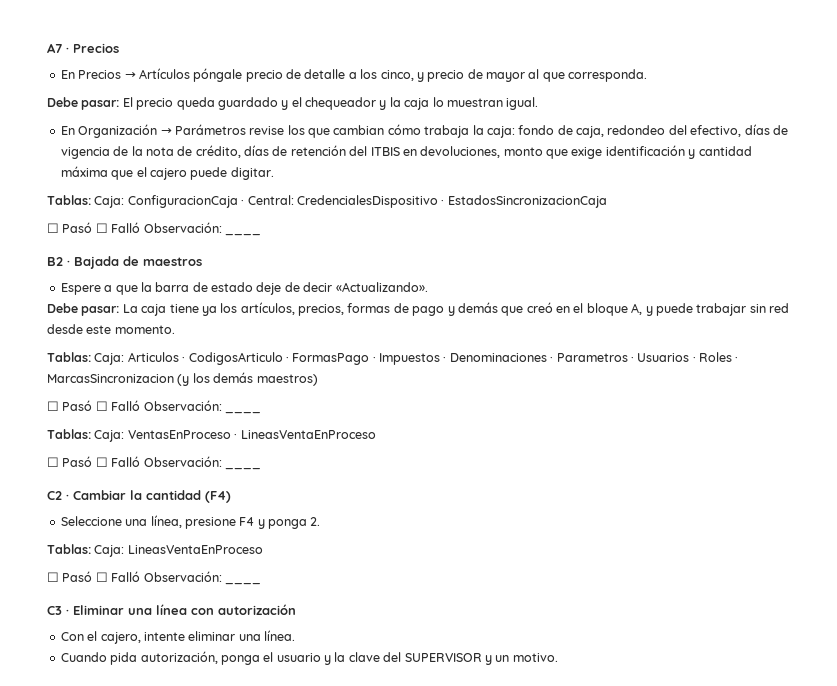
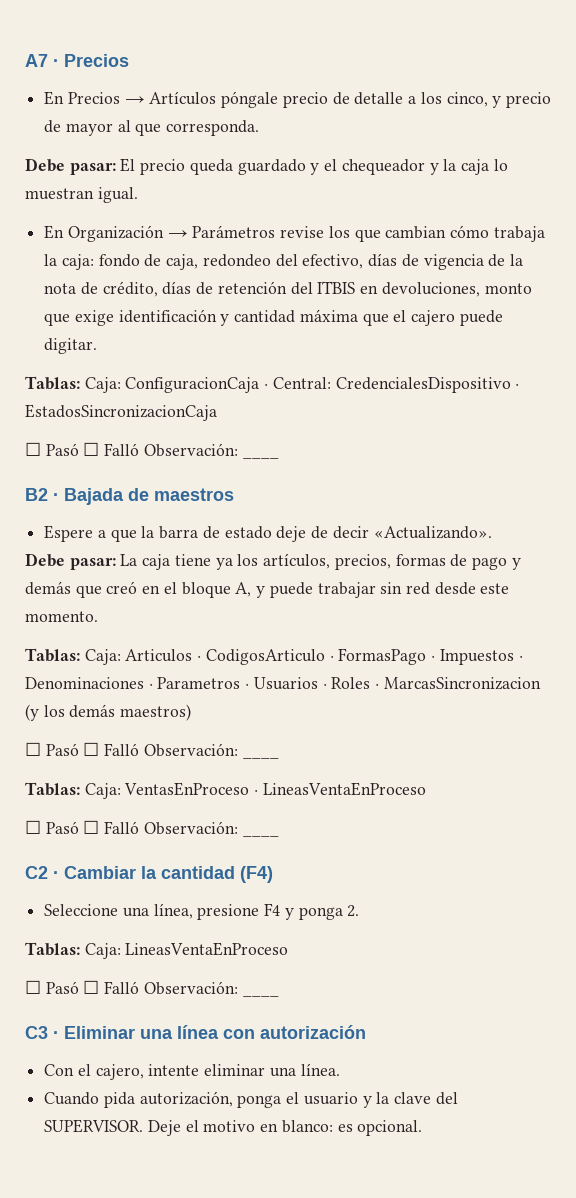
[404,653,558,665] SUPERVISOR y un motivo. -> [44,1119,423,1136] SUPERVISOR. Deje el motivo en blanco: es opcional.

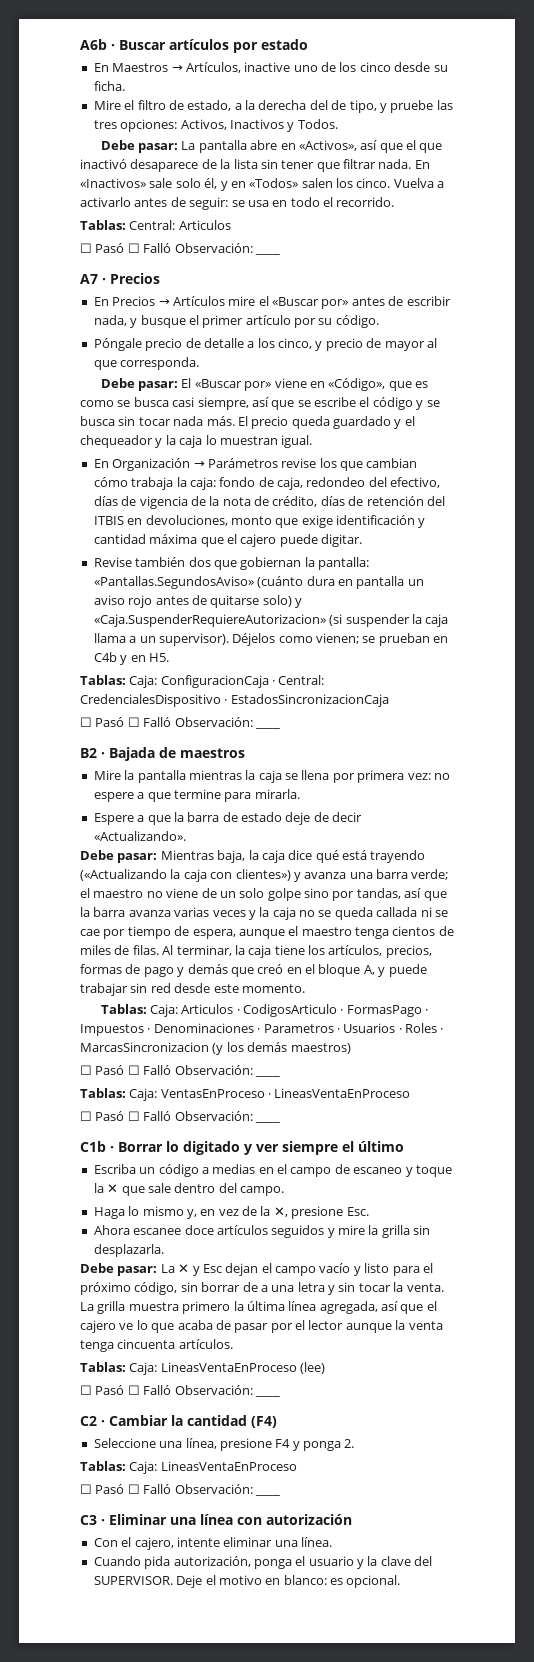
(25, 60) none -> [80,39,308,53] [93,62,448,73] [93,81,125,91] [93,100,453,113] [93,119,338,132] [100,140,443,153] [80,159,430,172] [80,178,445,191] [80,197,395,210] [80,220,231,230] [80,243,253,253] [254,253,280,255] A6b · Buscar artículos por estado // En Maestros → Artículos, inactive uno de los cinco desde su ficha. // Mire el filtro de estado, a la derecha del de tipo, y pruebe las tres opciones: Activos, Inactivos y Todos. // Debe pasar: La pantalla abre en «Activos», así que el que inactivó desaparece de la lista sin tener que filtrar nada. En «Inactivos» sale solo él, y en «Todos» salen los cinco. Vuelva a activarlo antes de seguir: se usa en todo el recorrido. // Tablas: Central: Articulos // ☐ Pasó ☐ Falló Observación: ____ //
[221,91,279,108] póngale -> [228,296,451,309] [93,315,379,328] [93,338,142,351] mire el «Buscar por» antes de escribir nada, y busque el primer artículo por su código. // Póngale
(136, 165) none -> [194,378,428,391] [80,397,440,410] [80,416,248,426] «Buscar por» viene en «Código», que es como se busca casi siempre, así que se escribe el código y se busca sin tocar nada más. El
(98, 346) none -> [93,557,369,570] [93,576,424,589] [93,595,302,608] [93,614,449,627] [93,633,449,646] [93,652,169,665] // Revise también dos que gobiernan la pantalla: «Pantallas.SegundosAviso» (cuánto dura en pantalla un aviso rojo antes de quitarse solo) y «Caja.SuspenderRequiereAutorizacion» (si suspender la caja llama a un supervisor). Déjelos como vienen; se prueban en C4b y en H5.
(234, 494) none -> [93,770,450,783] [93,789,300,802] // Mire la pantalla mientras la caja se llena por primera vez: no espere a que termine para mirarla.
[120,554,138,566] La -> [160,850,426,863] [80,869,449,882] [80,888,447,901] [80,907,448,920] [80,926,454,939] [80,945,245,956] Mientras baja, la caja dice qué está trayendo («Actualizando la caja con clientes») y avanza una barra verde; el maestro no viene de un solo golpe sino por tandas, así que la barra avanza varias veces y la caja no se queda callada ni se cae por tiempo de espera, aunque el maestro tenga cientos de miles de filas. Al terminar, la
[215,558,233,570] ya -> (305, 950) none
(279, 835) none -> [80,1141,404,1155] [93,1164,452,1177] [93,1183,284,1196] [93,1206,369,1219] [93,1225,431,1238] [93,1244,164,1257] [80,1263,433,1276] [80,1282,444,1295] [80,1301,437,1314] [80,1320,443,1333] [80,1339,233,1352] [80,1362,326,1375] [80,1385,253,1395] [254,1395,280,1397] // C1b · Borrar lo digitado y ver siempre el último // Escriba un código a medias en el campo de escaneo y toque la ✕ que sale dentro del campo. // Haga lo mismo y, en vez de la ✕, presione Esc. // Ahora escanee doce artículos seguidos y mire la grilla sin desplazarla. // Debe pasar: La ✕ y Esc dejan el campo vacío y listo para el próximo código, sin borrar de a una letra y sin tocar la venta. La grilla muestra primero la última línea agregada, así que el cajero ve lo que acaba de pasar por el lector aunque la venta tenga cincuenta artículos. // Tablas: Caja: LineasVentaEnProceso (lee) // ☐ Pasó ☐ Falló Observación: ____

